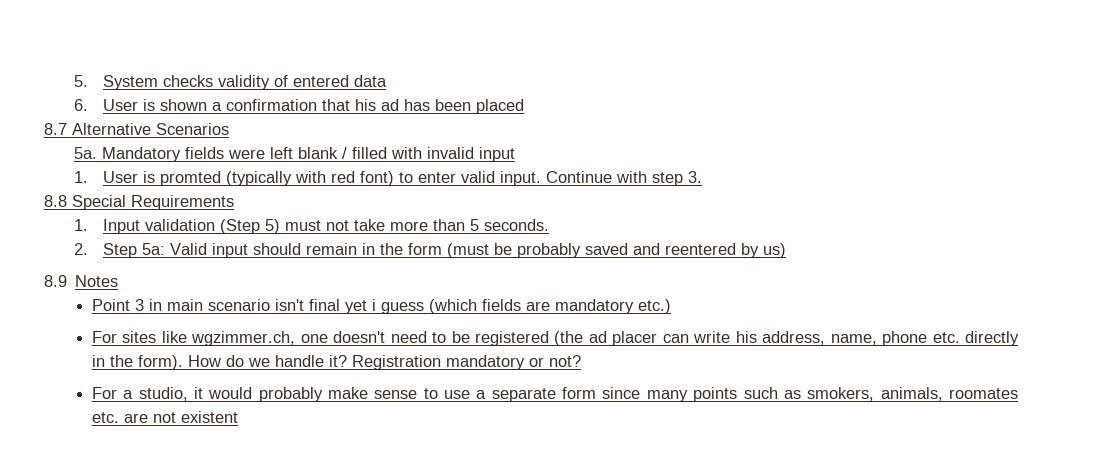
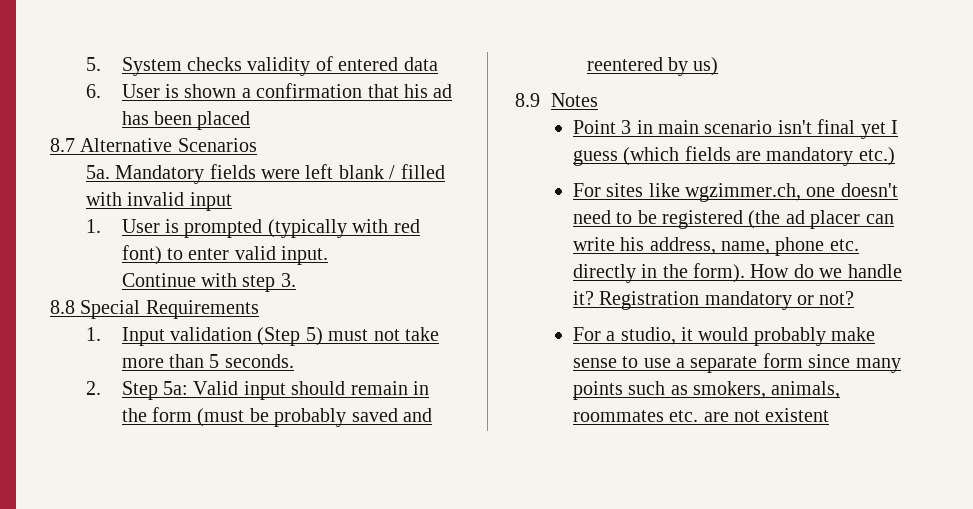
[160,171,222,186] promted -> [184,219,263,238] prompted
(542, 178) none -> (329, 255) //
[371,299,376,311] i -> [890,120,898,134] I
[948,388,1018,399] roomates -> [572,410,664,422] roommates

